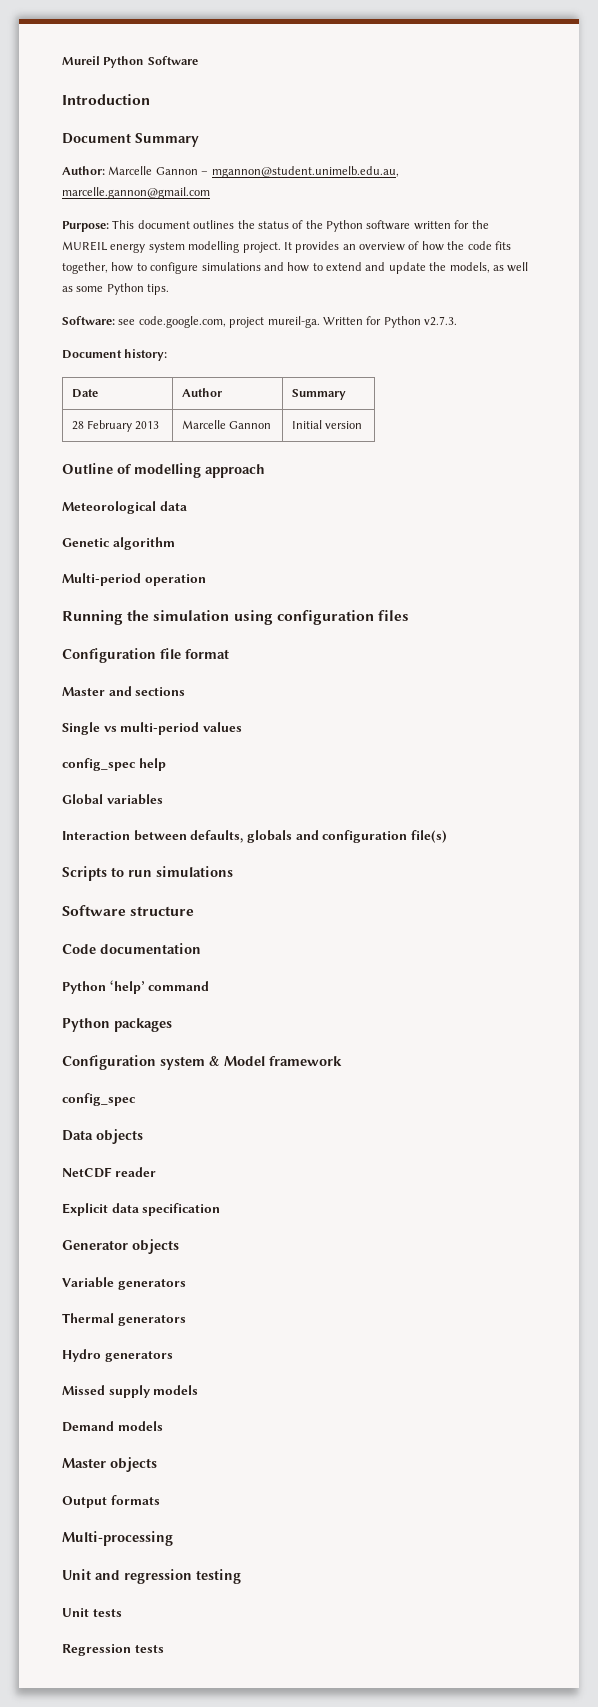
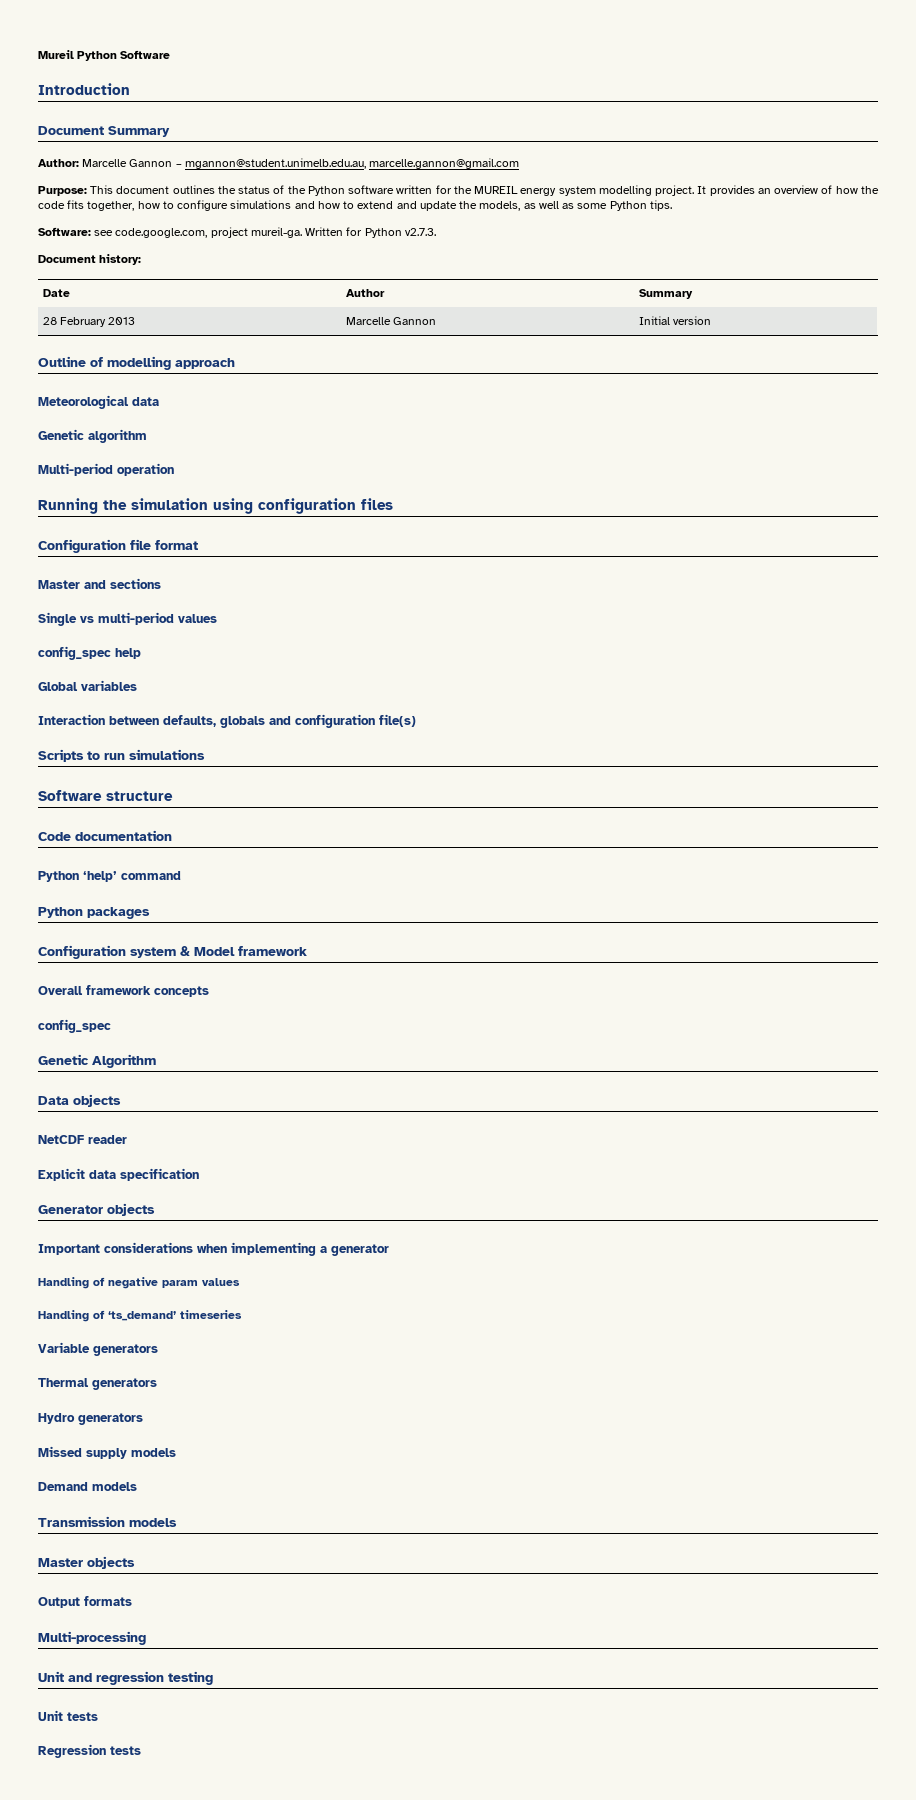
[62,1093,135,1106] // config_spec -> [38,985,209,997] [38,1019,111,1033] [38,1054,156,1068] // Overall framework concepts // config_spec // Genetic Algorithm
(179, 1246) none -> [38,1242,389,1256] [38,1277,240,1289] [38,1310,242,1322] // Important considerations when implementing a generator // Handling of negative param values // Handling of ‘ts_demand’ timeseries
(163, 1426) none -> [38,1516,177,1527] // Transmission models

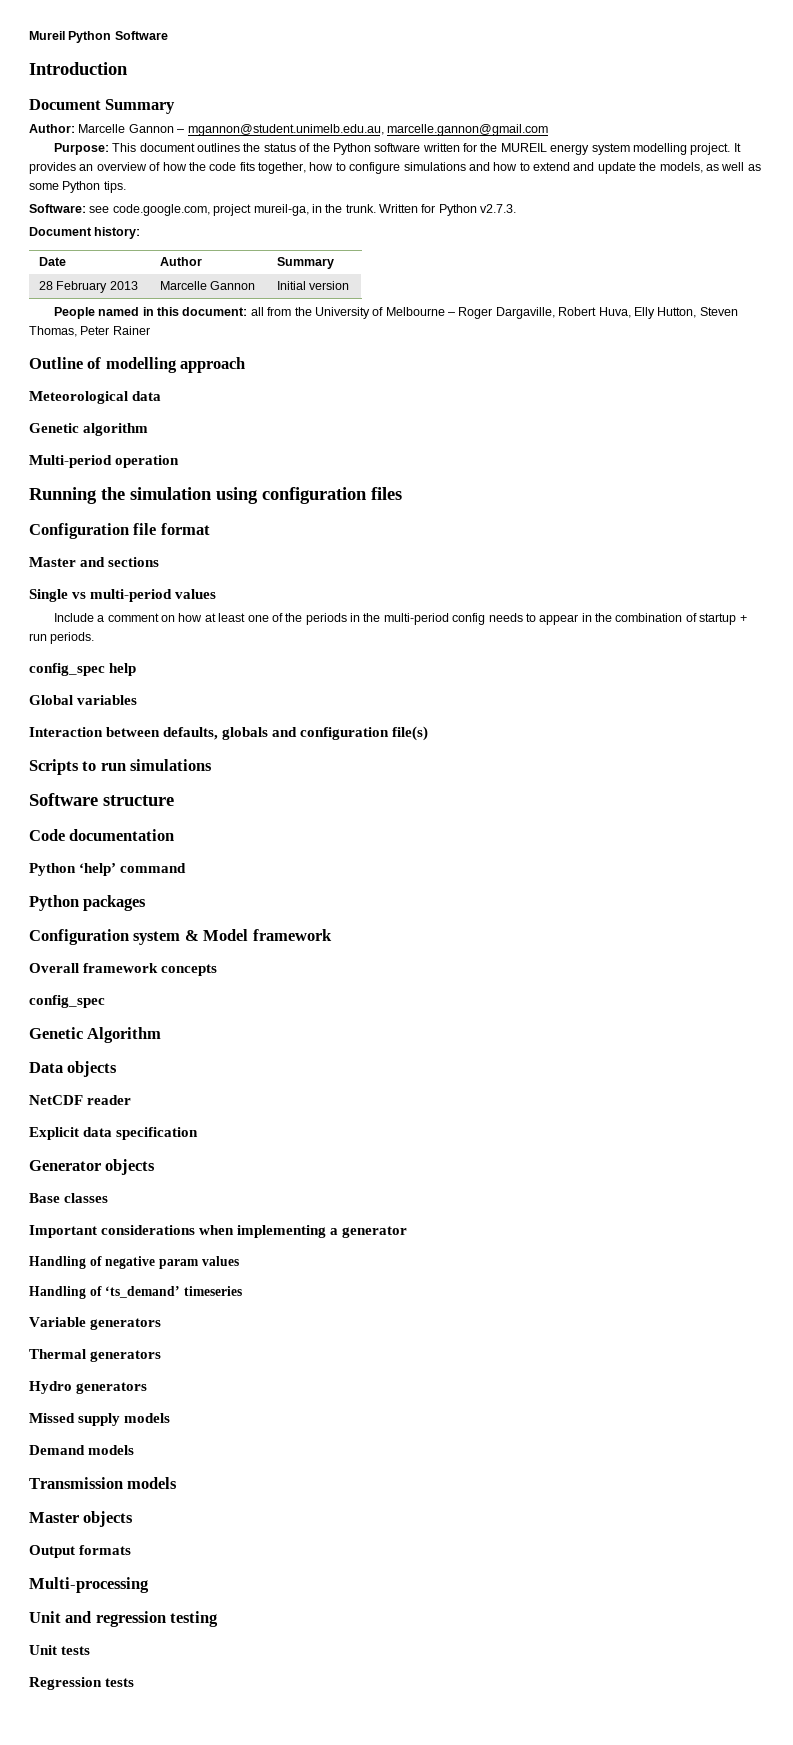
[250,227,302,238] mureil-ga. -> [253,204,376,216] mureil-ga, in the trunk.
(712, 320) none -> [53,307,738,319] [29,326,150,337] // People named in this document: all from the University of Melbourne – Roger Dargaville, Robert Huva, Elly Hutton, Steven Thomas, Peter Rainer
(217, 618) none -> [53,613,747,625] [29,632,95,644] // Include a comment on how at least one of the periods in the multi-period config needs to appear in the combination of startup + run periods.
(155, 1209) none -> [29,1193,109,1203] // Base classes

